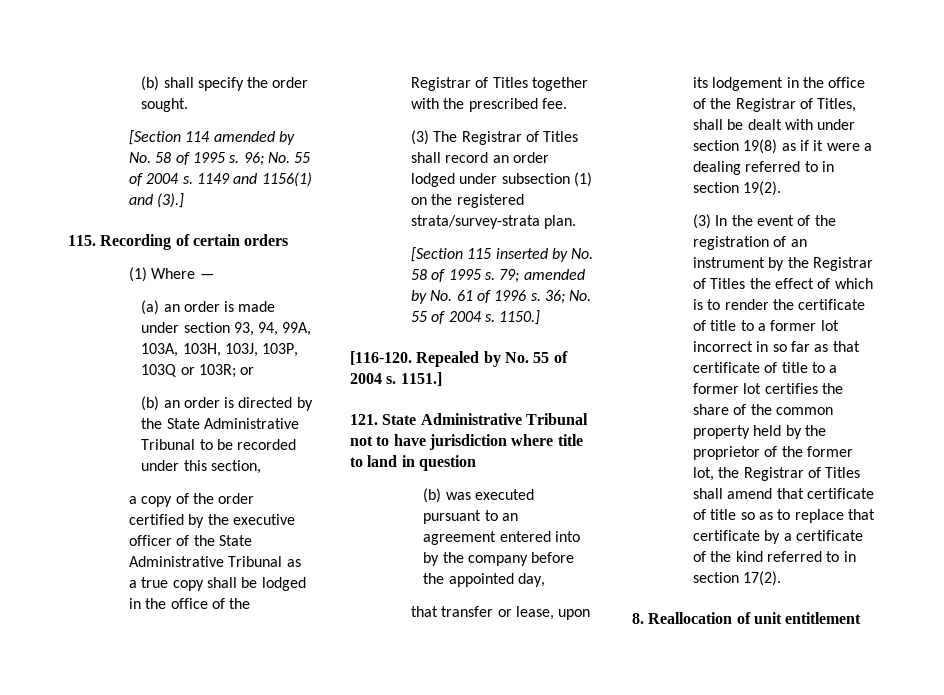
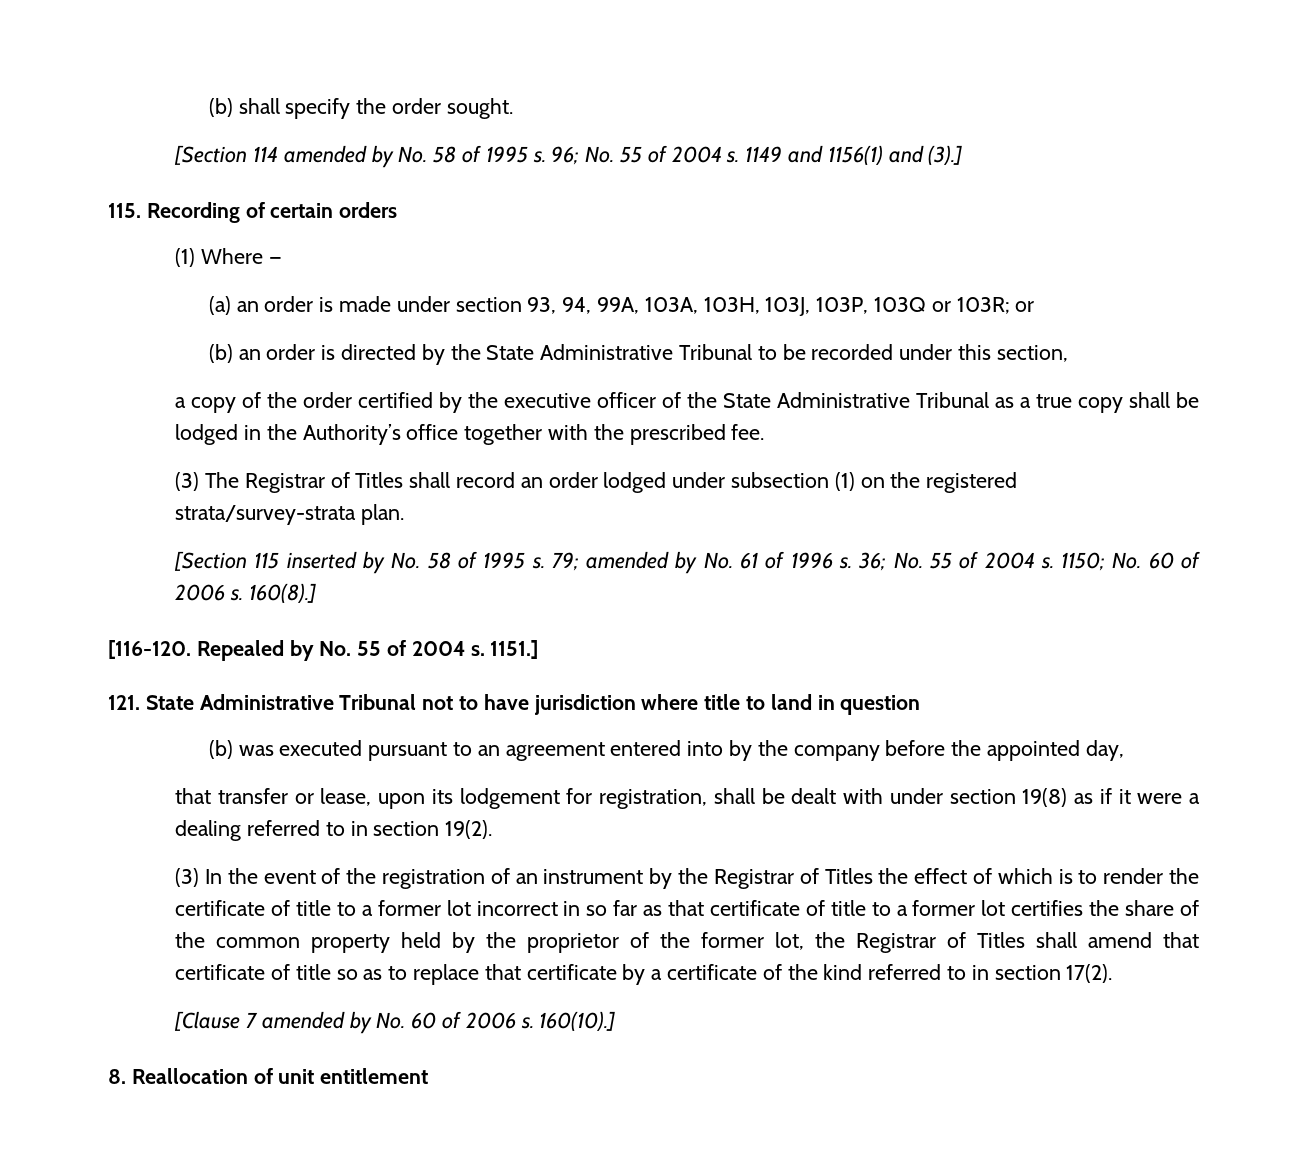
[170,598,251,609] [411,77,528,91] office of the Registrar of Titles -> [302,424,459,445] Authority’s office
[499,310,541,325] 1150.] -> [1061,551,1201,571] [175,583,316,603] 1150; No. 60 of 2006 s. 160(8).]
[786,77,866,88] [693,98,857,112] in the office of the Registrar of Titles, -> [566,788,708,809] for registration,
(782, 578) none -> [174,1011,616,1034] // [Clause 7 amended by No. 60 of 2006 s. 160(10).]

